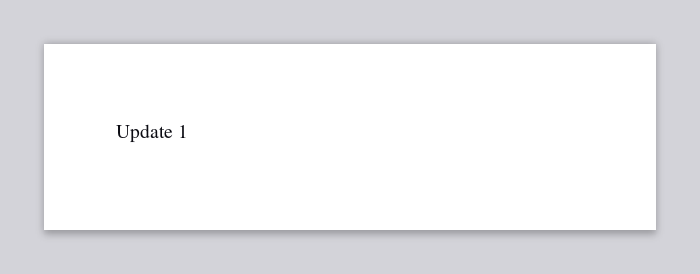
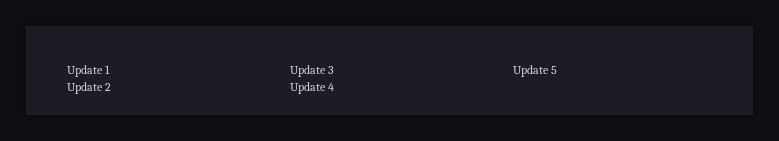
(189, 131) none -> [67,82,112,94] [290,65,335,77] [290,82,335,94] [513,65,558,77] // Update 2 // Update 3 // Update 4 // Update 5

